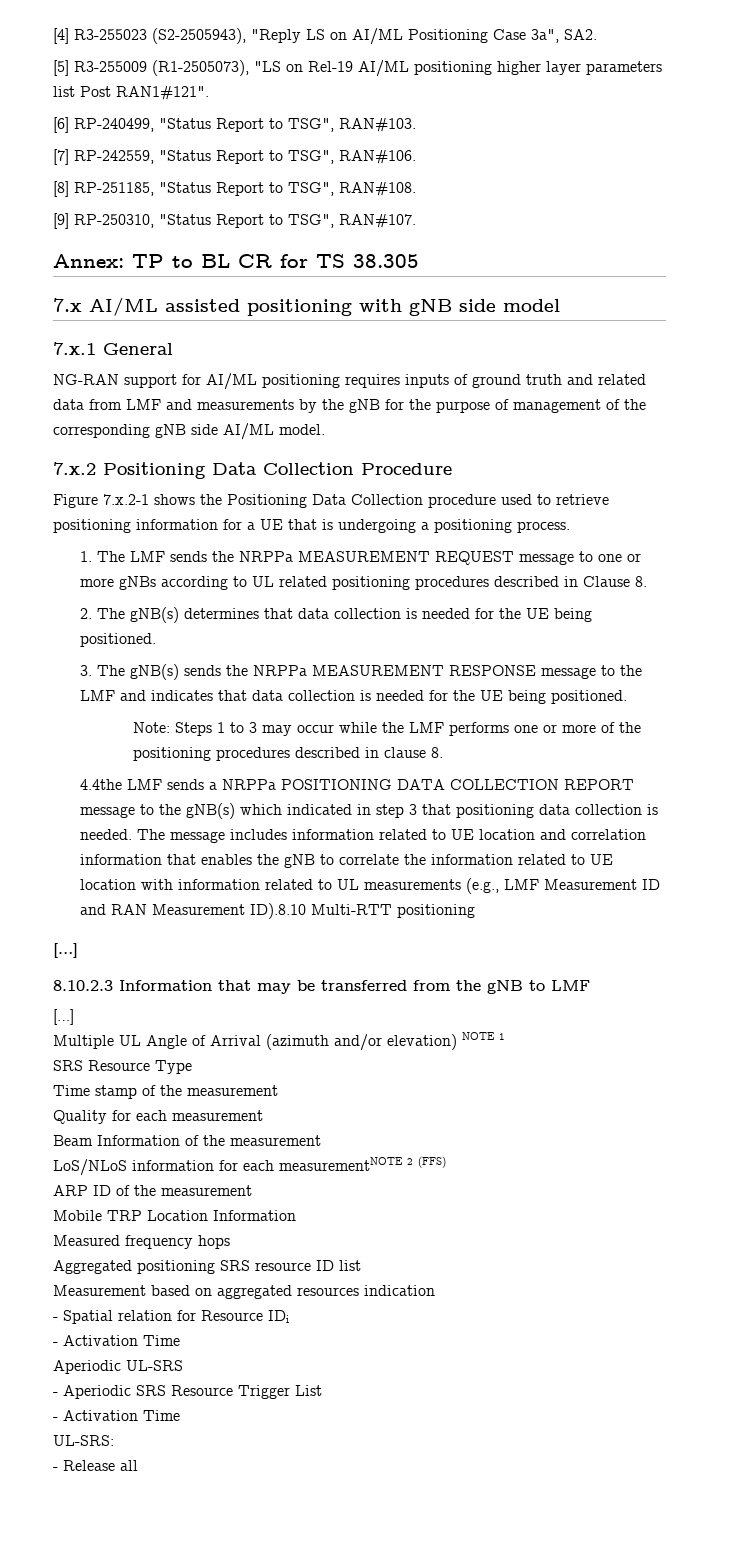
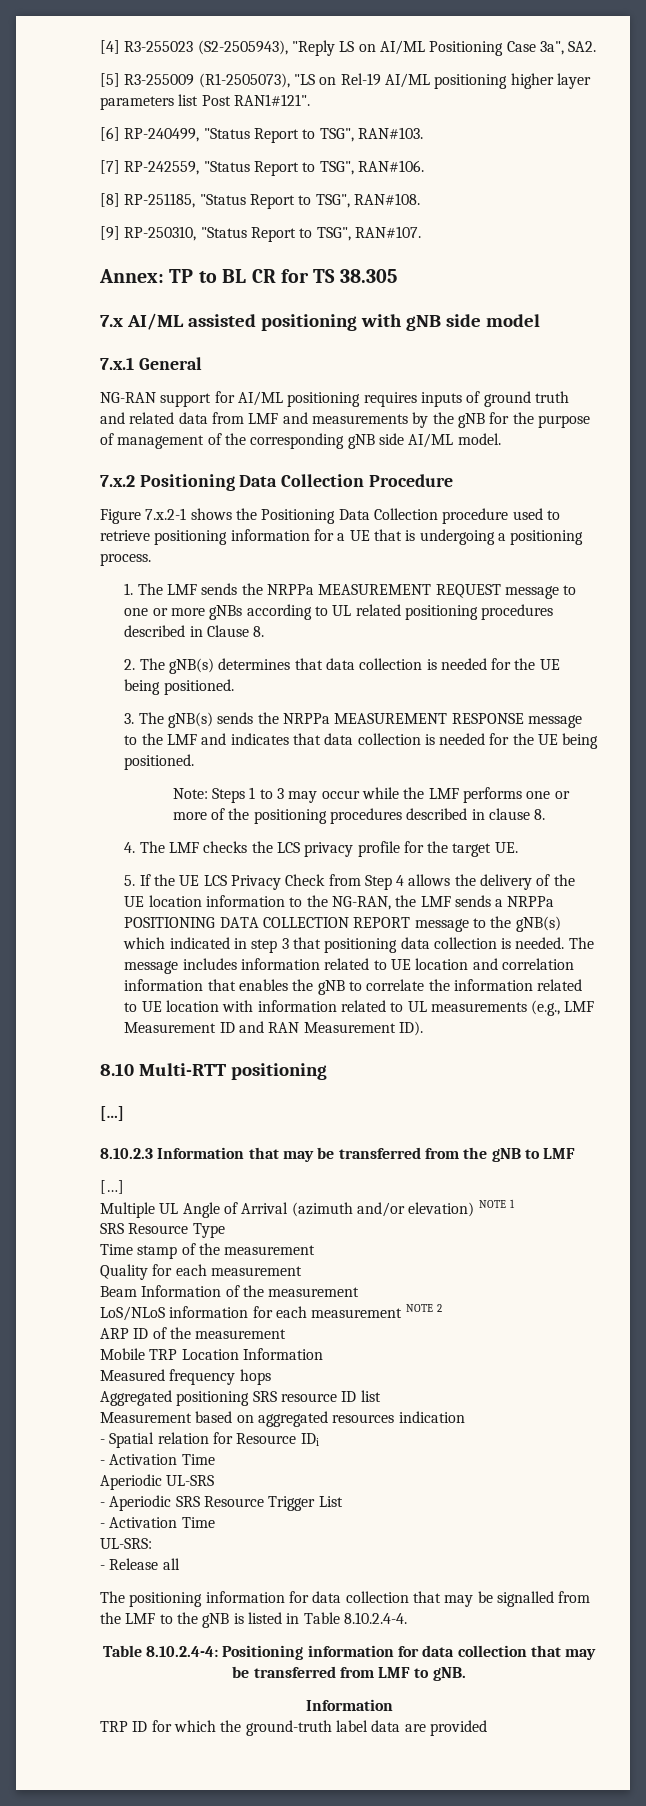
[79,779,122,790] 4.4the -> [124,841,518,857] [124,874,575,890] [124,895,417,910] 4. The LMF checks the LCS privacy profile for the target UE. // 5. If the UE LCS Privacy Check from Step 4 allows the delivery of the UE location information to the NG-RAN, the
[249,903,306,919] ID).8.10 -> [398,1021,423,1036] [100,1063,134,1076] ID). // 8.10
[279,1157,403,1171] measurementNOTE -> [311,1304,433,1318] measurement NOTE
[418,1156,446,1168] (FFS) -> (442, 1308) none
(138, 1465) none -> [100,1591,591,1607] [100,1612,407,1628] [102,1645,597,1660] [232,1666,466,1681] [305,1699,393,1711] [100,1720,487,1736] // The positioning information for data collection that may be signalled from the LMF to the gNB is listed in Table 8.10.2.4-4. // Table 8.10.2.4-4: Positioning information for data collection that may be transferred from LMF to gNB. // Information // TRP ID for which the ground-truth label data are provided

